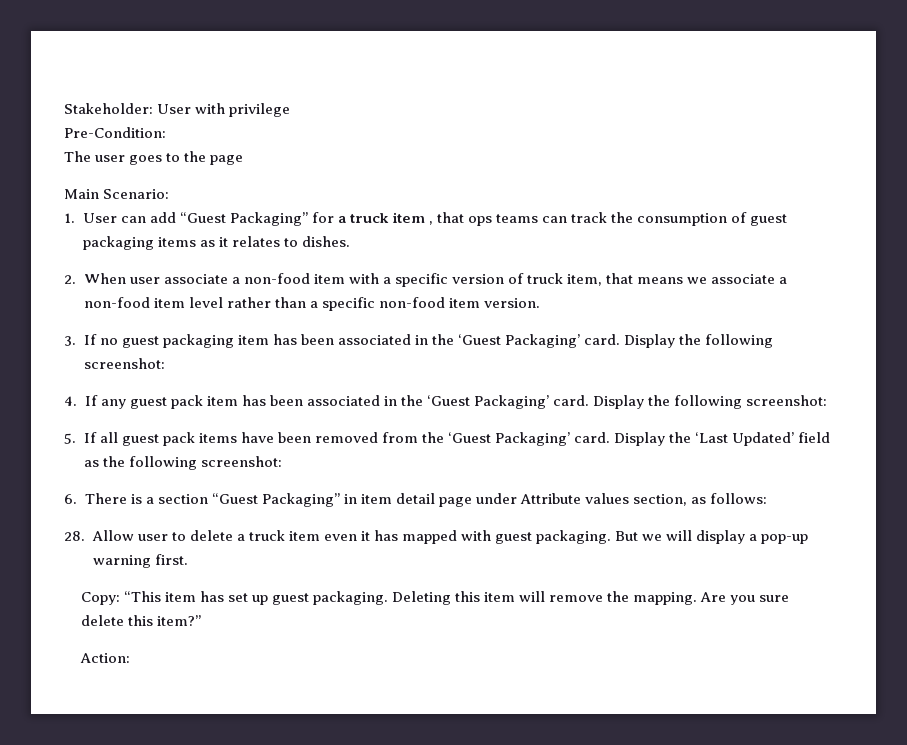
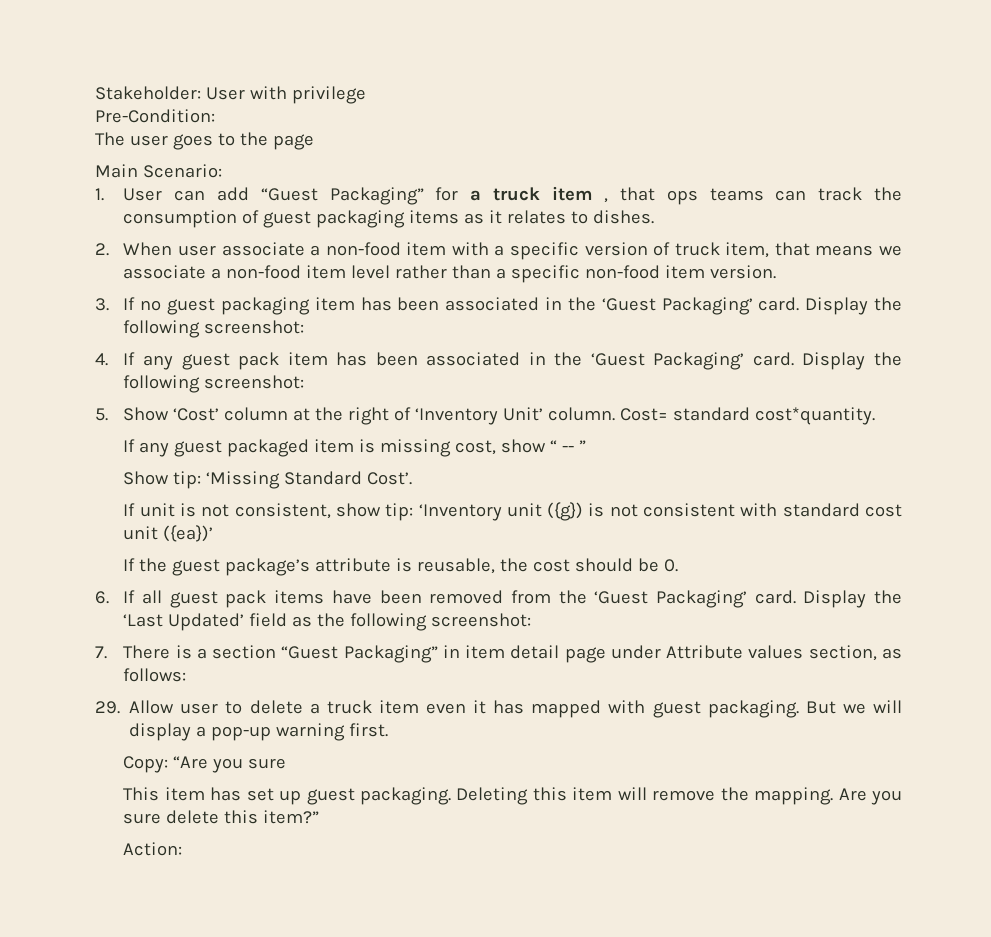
(76, 438) none -> [123,407,876,425] [123,439,587,457] [123,471,413,489] [123,502,902,521] [123,525,214,542] [123,558,679,576] [95,591,109,604] Show ‘Cost’ column at the right of ‘Inventory Unit’ column. Cost= standard cost*quantity. // If any guest packaged item is missing cost, show “ -- ” // Show tip: ‘Missing Standard Cost’. // If unit is not consistent, show tip: ‘Inventory unit ({g}) is not consistent with standard cost unit ({ea})’ // If the guest package’s attribute is reusable, the cost should be 0. // 6.
[64,494,77,504] 6. -> [95,646,107,659] 7.
[64,531,85,541] 28. -> [95,701,120,714] 29.
[123,591,161,602] “This -> [173,756,287,773] [123,787,160,801] “Are you sure // This

